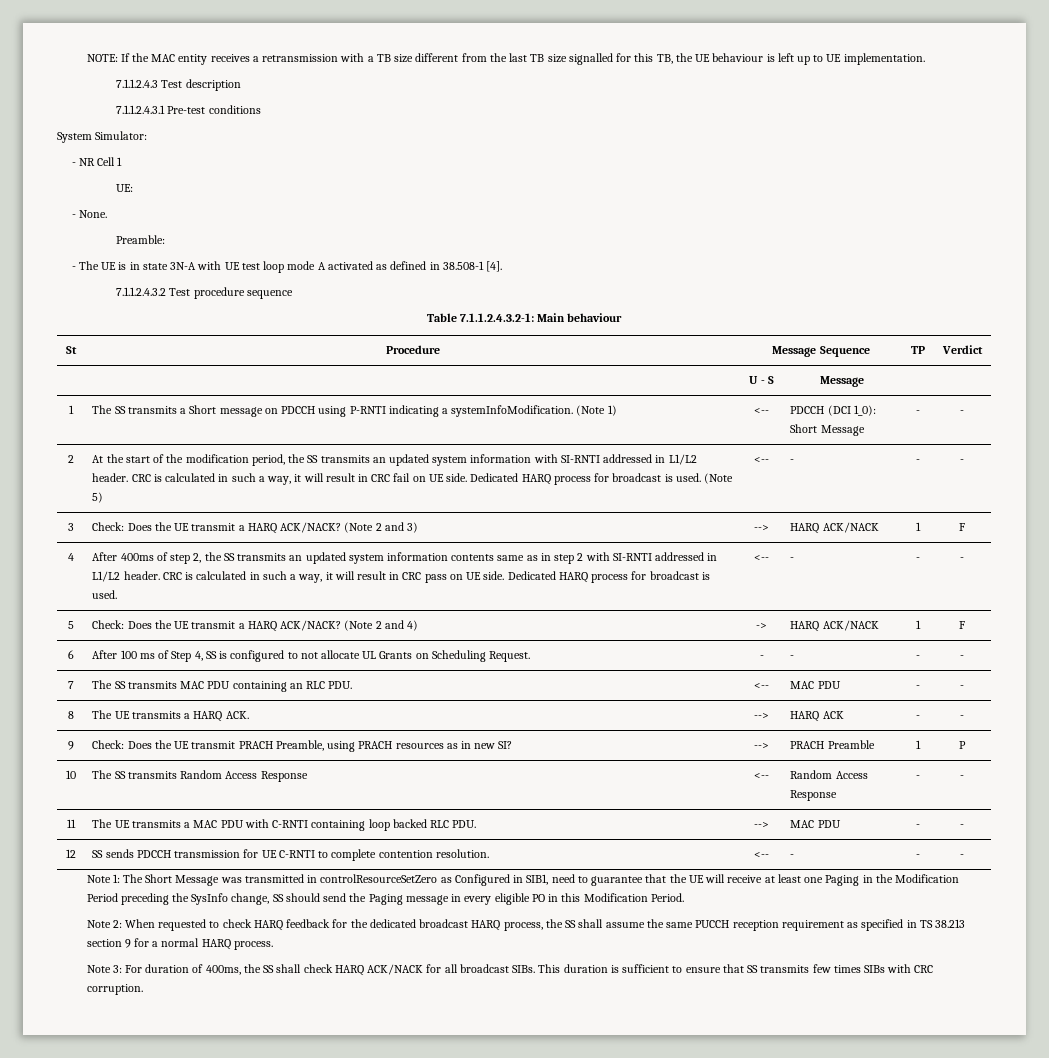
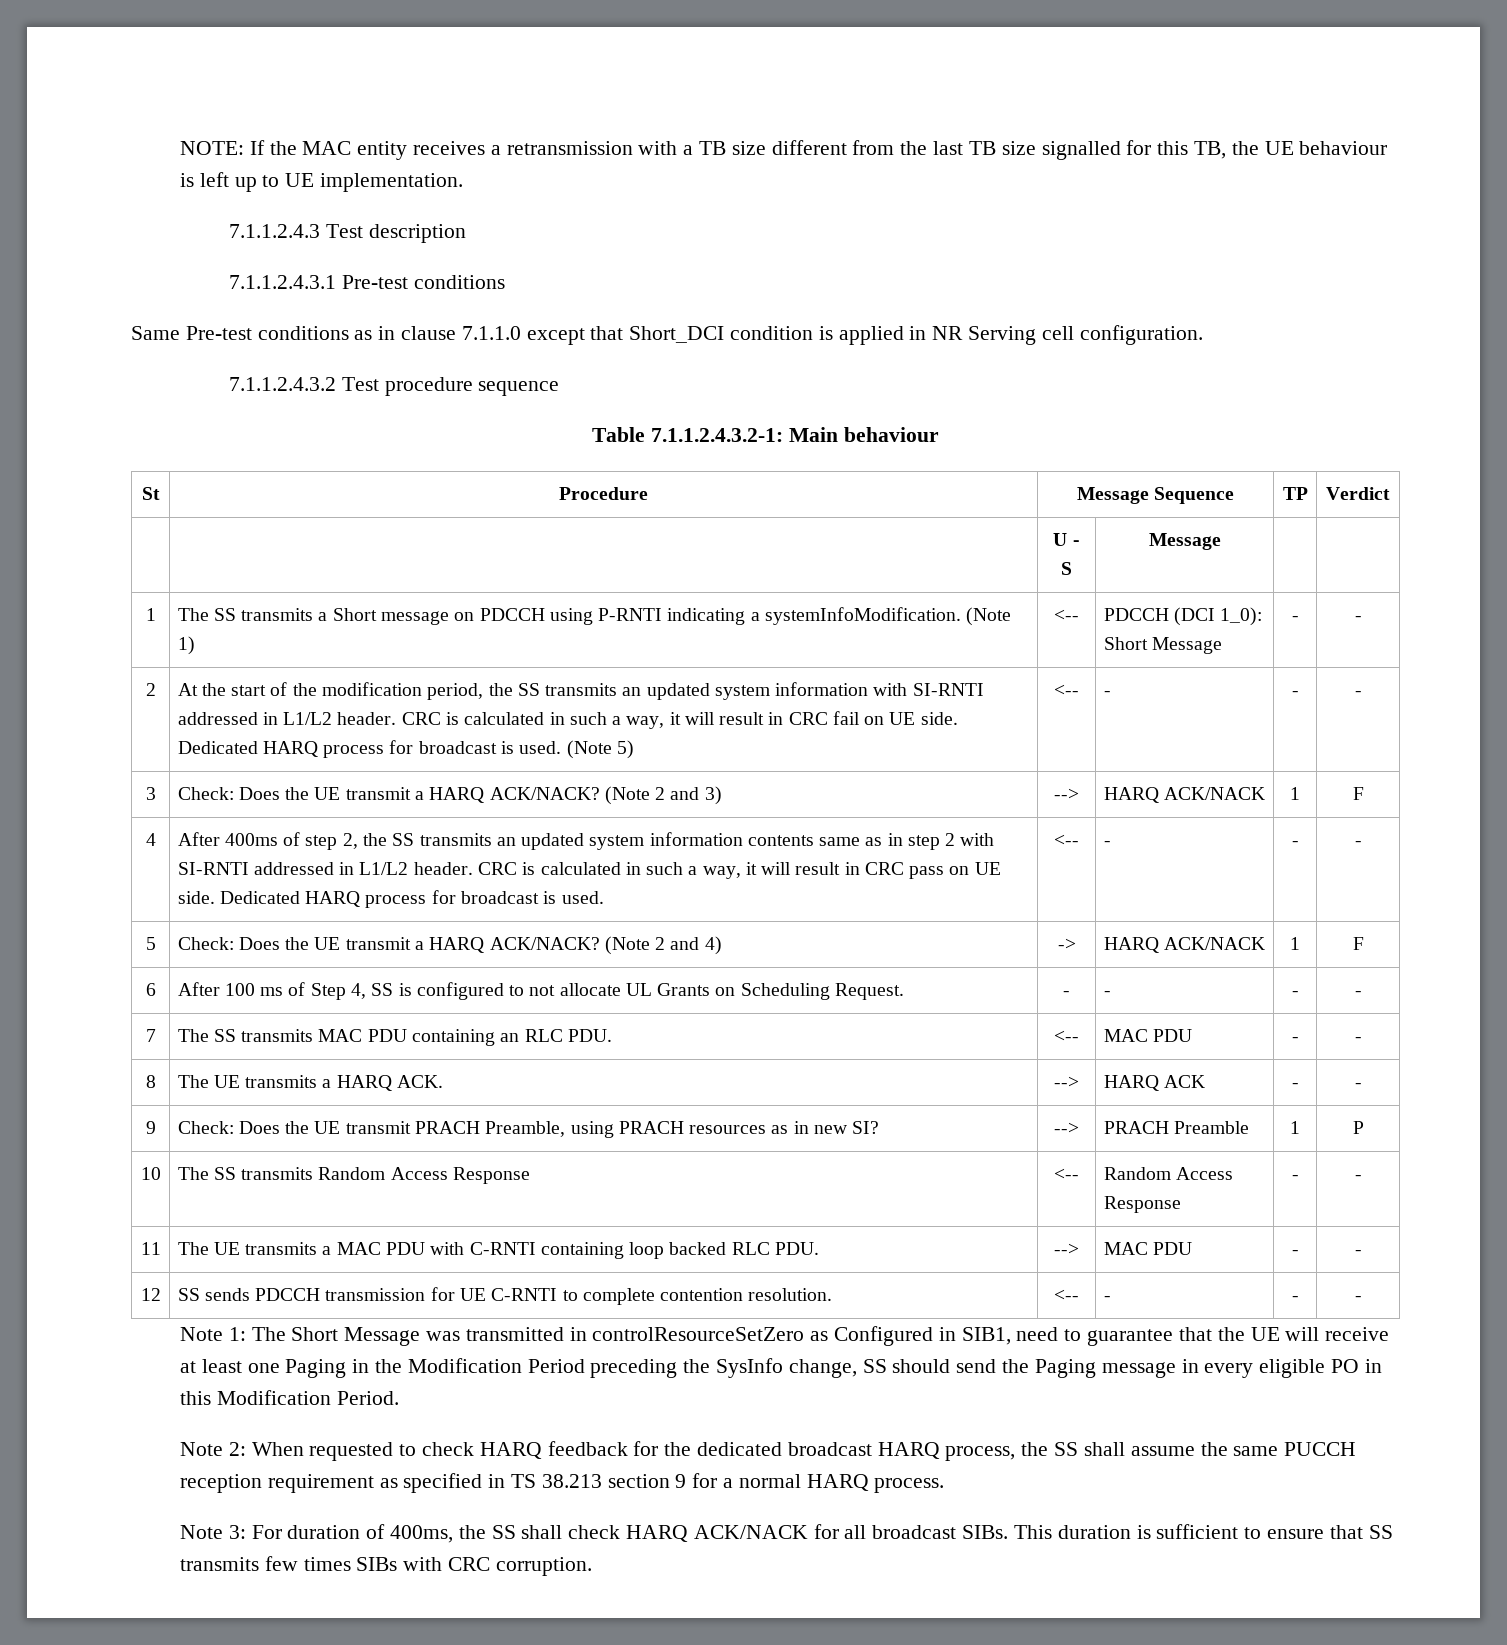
[57,131,148,143] [71,157,123,166] [116,184,134,192] [71,210,107,218] [116,235,166,244] [71,261,503,273] System Simulator: // - NR Cell 1 // UE: // - None. // Preamble: // - The UE is in state 3N-A with UE test loop mode A activated as defined in 38.508-1 [4]. -> [131,325,1203,345] Same Pre-test conditions as in clause 7.1.1.0 except that Short_DCI condition is applied in NR Serving cell configuration.

